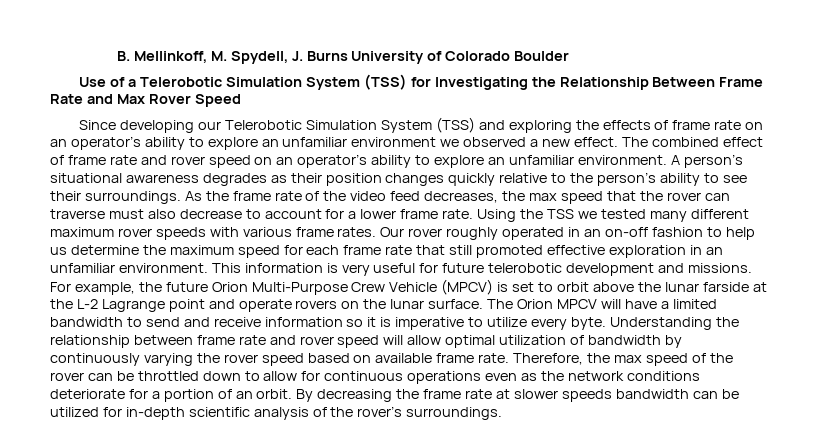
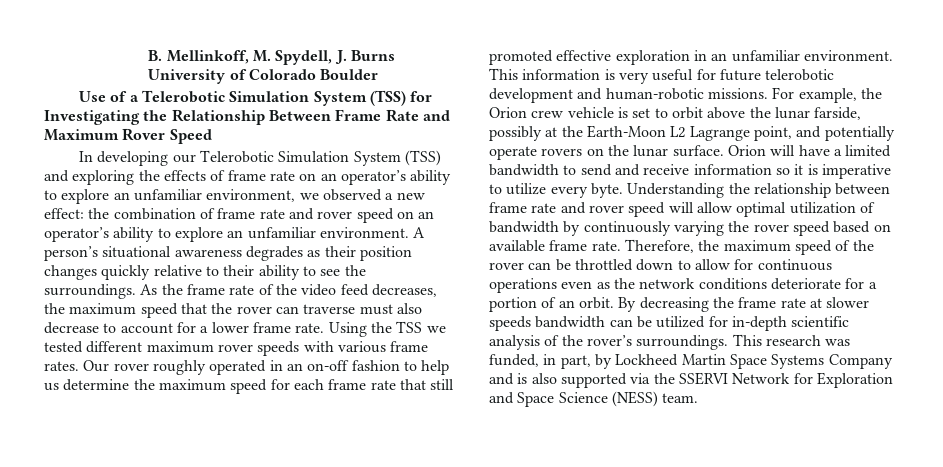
[116,94,145,104] Max -> [44,129,119,141] Maximum
[79,120,117,130] Since -> [78,151,93,162] In
[351,137,437,147] environment -> [206,189,296,202] environment,
[573,137,763,147] effect. The combined effect -> [44,208,196,220] effect: the combination
[570,172,657,186] the person’s -> [223,265,255,276] their
[50,191,81,201] their -> [344,265,366,276] the
[528,193,557,201] max -> [69,303,137,315] maximum
[649,211,687,222] many -> (83, 347) none
(685, 268) none -> [605,88,704,100] human-robotic
[165,279,494,295] future Orion Multi-Purpose Crew Vehicle (MPCV) -> [489,107,614,118] Orion crew vehicle
[702,282,767,292] [50,299,235,312] farside at the L-2 Lagrange point and -> [814,107,862,120] [489,125,895,141] farside, possibly at the Earth-Moon L2 Lagrange point, and potentially
[487,299,597,309] The Orion MPCV -> [727,145,766,156] Orion
[613,355,642,363] max -> [723,240,791,252] maximum
(503, 413) none -> [732,334,851,346] [489,354,893,369] [489,372,893,388] [489,391,699,407] This research was funded, in part, by Lockheed Martin Space Systems Company and is also supported via the SSERVI Network for Exploration and Space Science (NESS) team.

